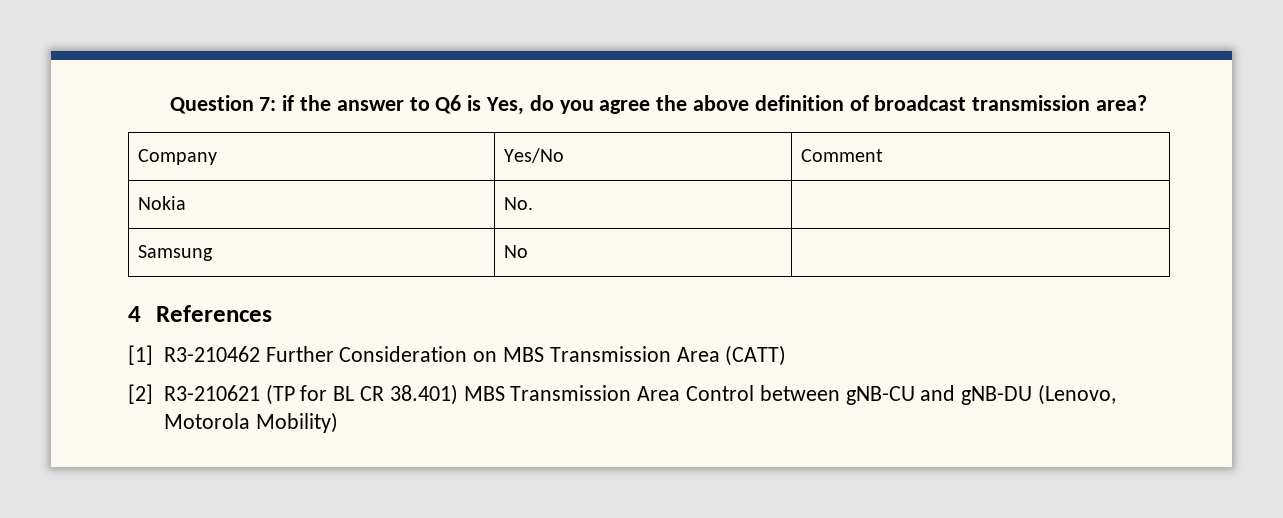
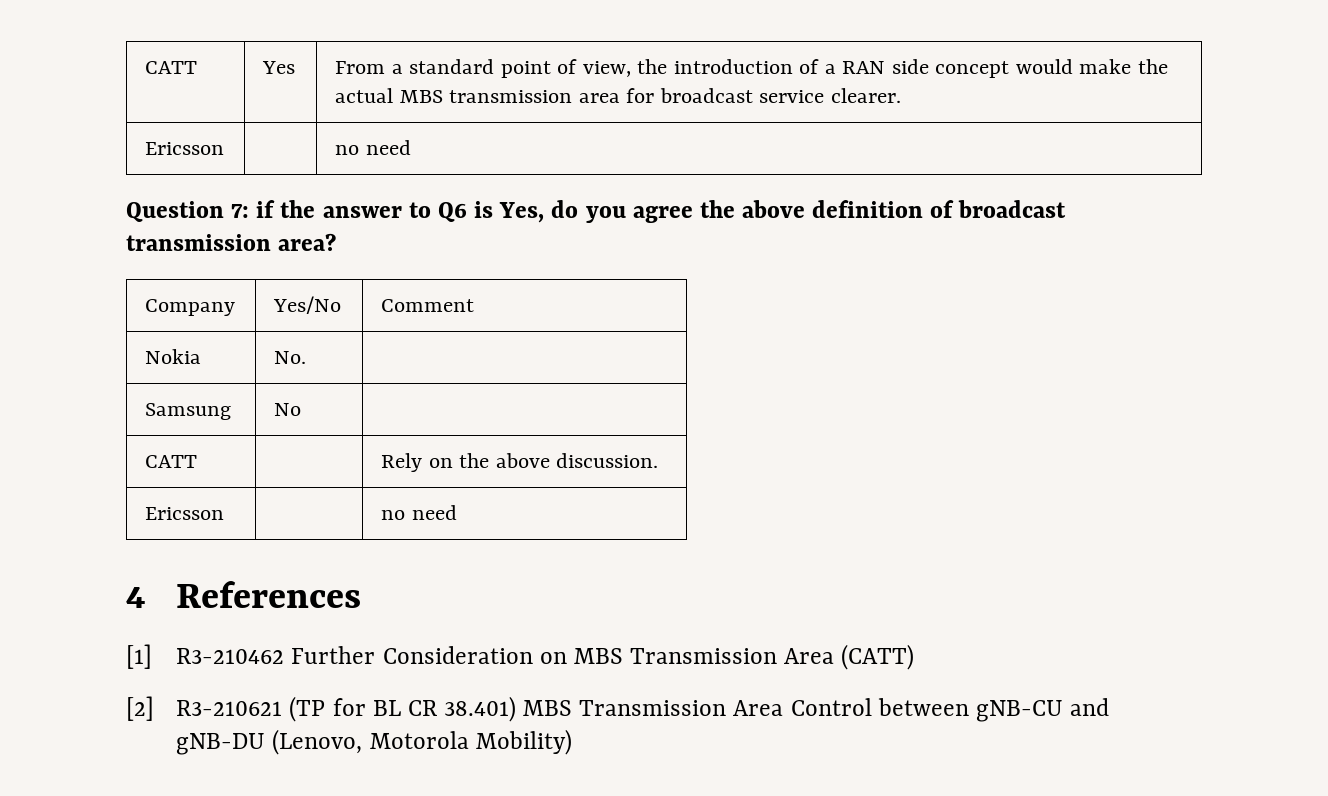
(169, 104) none -> [145,61,198,74] [262,61,296,74] [335,59,1168,78] [335,88,901,103] [145,142,225,155] [335,140,411,155] CATT | Yes | From a standard point of view, the introduction of a RAN side concept would make the actual MBS transmission area for broadcast service clearer. // Ericsson | | no need //
(529, 251) none -> [145,455,198,468] [381,453,659,472] [145,507,225,520] [381,505,457,520] // CATT | | Rely on the above discussion. // Ericsson | | no need

